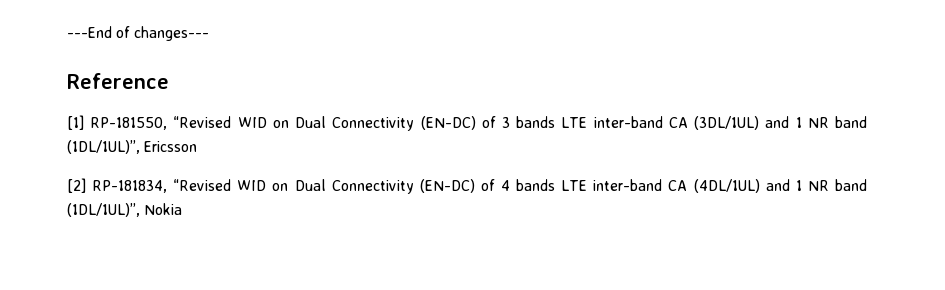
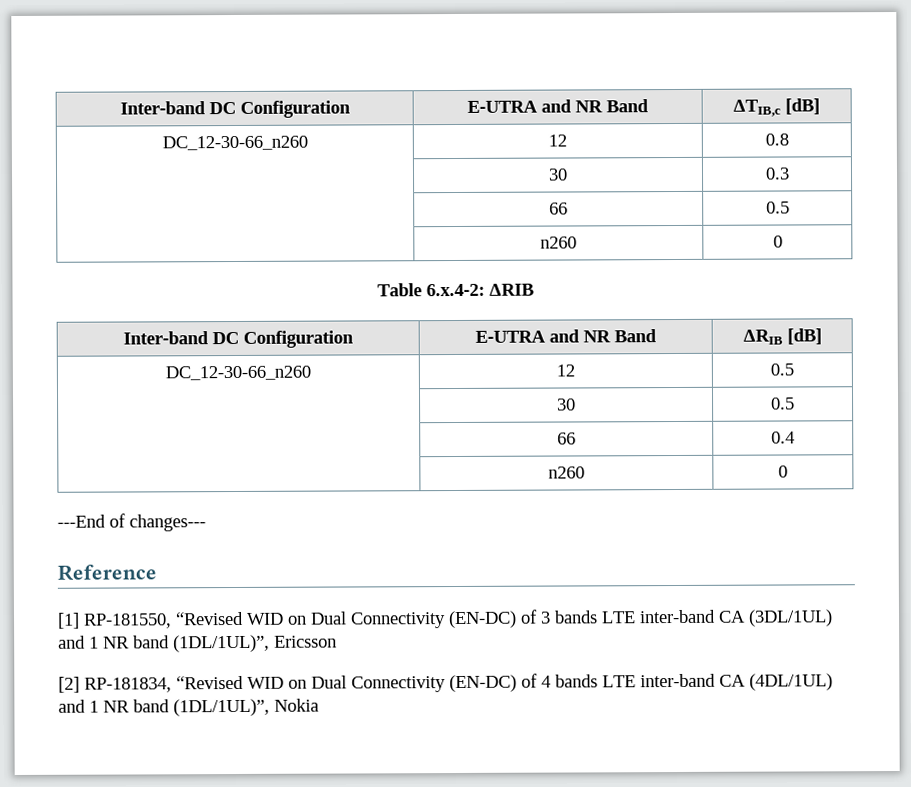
(67, 32) none -> [119,100,351,118] [467,99,649,113] [733,98,820,117] [161,135,308,151] [548,134,567,147] [764,133,789,146] [548,168,568,181] [764,167,790,180] [549,202,568,215] [765,201,790,214] [540,236,577,249] [772,235,783,248] [376,283,534,297] [123,330,354,348] [475,329,657,343] [742,328,822,345] [165,365,311,381] [556,364,575,377] [770,363,794,376] [557,398,576,411] [771,397,795,410] [557,432,576,445] [771,431,795,444] [548,466,585,479] [778,465,788,478] Inter-band DC Configuration | E-UTRA and NR Band | ΔTIB,c [dB] // DC_12-30-66_n260 | 12 | 0.8 // | 30 | 0.3 // | 66 | 0.5 // | n260 | 0 // Table 6.x.4-2: ΔRIB // Inter-band DC Configuration | E-UTRA and NR Band | ΔRIB [dB] // DC_12-30-66_n260 | 12 | 0.5 // | 30 | 0.5 // | 66 | 0.4 // | n260 | 0 //

